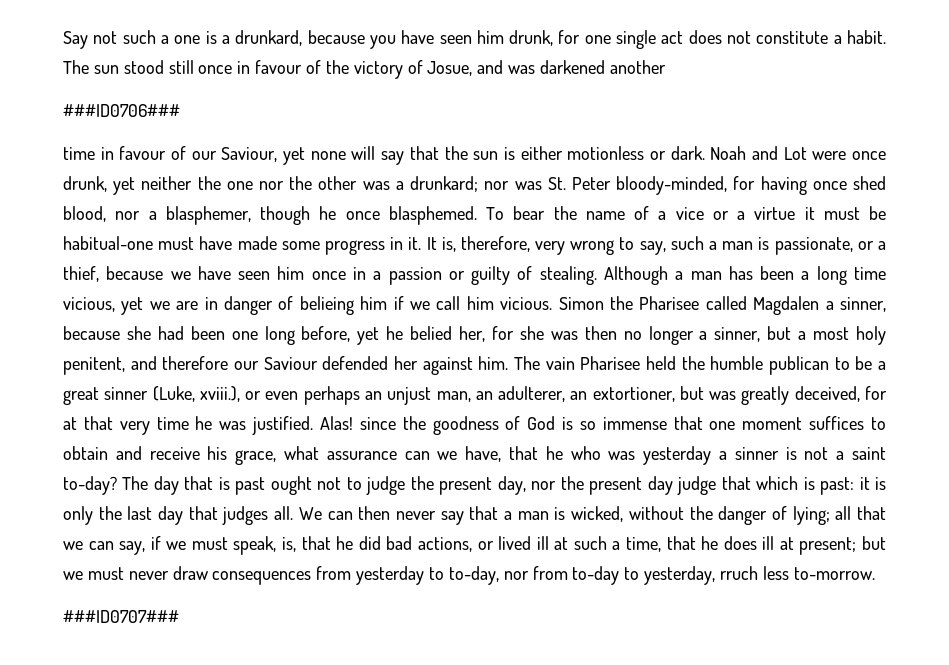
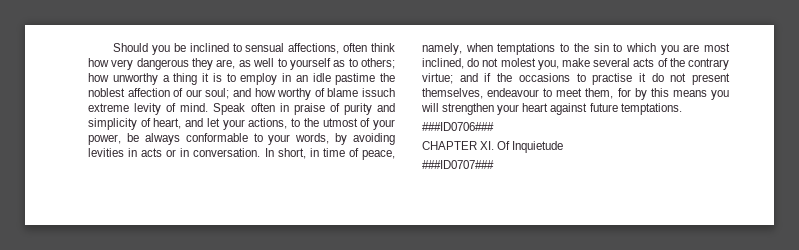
[63,30,887,49] [63,60,666,79] [63,104,180,117] [63,146,886,165] [63,176,887,195] [63,206,887,225] [63,236,886,255] [63,266,887,285] [63,296,886,315] [63,326,886,345] [63,356,886,375] [63,386,888,405] [63,416,887,435] [63,446,886,465] [63,476,887,495] [63,506,886,525] [63,536,887,555] [63,566,875,585] Say not such a one is a drunkard, because you have seen him drunk, for one single act does not constitute a habit. The sun stood still once in favour of the victory of Josue, and was darkened another // ###ID0706### // time in favour of our Saviour, yet none will say that the sun is either motionless or dark. Noah and Lot were once drunk, yet neither the one nor the other was a drunkard; nor was St. Peter bloody-minded, for having once shed blood, nor a blasphemer, though he once blasphemed. To bear the name of a vice or a virtue it must be habitual-one must have made some progress in it. It is, therefore, very wrong to say, such a man is passionate, or a thief, because we have seen him once in a passion or guilty of stealing. Although a man has been a long time vicious, yet we are in danger of belieing him if we call him vicious. Simon the Pharisee called Magdalen a sinner, because she had been one long before, yet he belied her, for she was then no longer a sinner, but a most holy penitent, and therefore our Saviour defended her against him. The vain Pharisee held the humble publican to be a great sinner (Luke, xviii.), or even perhaps an unjust man, an adulterer, an extortioner, but was greatly deceived, for at that very time he was justified. Alas! since the goodness of God is so immense that one moment suffices to obtain and receive his grace, what assurance can we have, that he who was yesterday a sinner is not a saint to-day? The day that is past ought not to judge the present day, nor the present day judge that which is past: it is only the last day that judges all. We can then never say that a man is wicked, without the danger of lying; all that we can say, if we must speak, is, that he did bad actions, or lived ill at such a time, that he does ill at present; but we must never draw consequences from yesterday to to-day, nor from to-day to yesterday, rruch less to-morrow. -> [113,43,395,55] [88,58,396,70] [88,73,395,85] [88,88,395,100] [88,103,395,115] [88,118,395,130] [88,133,395,145] [88,148,395,160] [422,43,730,55] [422,58,729,70] [422,73,730,85] [422,88,729,100] [421,103,682,115] [422,122,494,131] [422,141,564,153] Should you be inclined to sensual affections, often think how very dangerous they are, as well to yourself as to others; how unworthy a thing it is to employ in an idle pastime the noblest affection of our soul; and how worthy of blame issuch extreme levity of mind. Speak often in praise of purity and simplicity of heart, and let your actions, to the utmost of your power, be always conformable to your words, by avoiding levities in acts or in conversation. In short, in time of peace, namely, when temptations to the sin to which you are most inclined, do not molest you, make several acts of the contrary virtue; and if the occasions to practise it do not present themselves, endeavour to meet them, for by this means you will strengthen your heart against future temptations. // ###ID0706### // CHAPTER XI. Of Inquietude

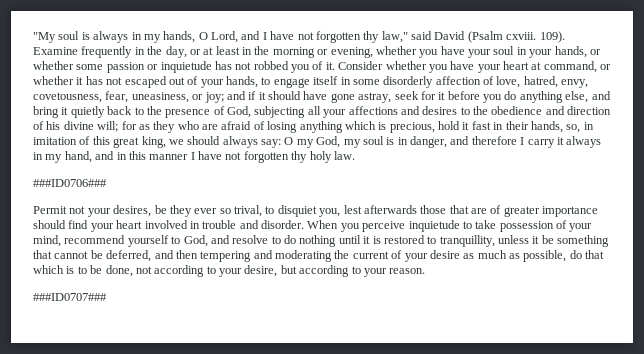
[113,43,395,55] [88,58,396,70] [88,73,395,85] [88,88,395,100] [88,103,395,115] [88,118,395,130] [88,133,395,145] [88,148,395,160] [422,43,730,55] [422,58,729,70] [422,73,730,85] [422,88,729,100] [421,103,682,115] [422,122,494,131] [422,141,564,153] Should you be inclined to sensual affections, often think how very dangerous they are, as well to yourself as to others; how unworthy a thing it is to employ in an idle pastime the noblest affection of our soul; and how worthy of blame issuch extreme levity of mind. Speak often in praise of purity and simplicity of heart, and let your actions, to the utmost of your power, be always conformable to your words, by avoiding levities in acts or in conversation. In short, in time of peace, namely, when temptations to the sin to which you are most inclined, do not molest you, make several acts of the contrary virtue; and if the occasions to practise it do not present themselves, endeavour to meet them, for by this means you will strengthen your heart against future temptations. // ###ID0706### // CHAPTER XI. Of Inquietude -> [33,31,565,43] [33,46,601,58] [33,61,612,73] [33,76,589,88] [33,91,611,103] [33,106,612,118] [33,121,594,133] [33,136,602,148] [33,151,355,163] [33,179,107,187] [33,205,599,217] [33,220,593,232] [33,235,610,247] [33,250,605,262] [33,265,426,277] "My soul is always in my hands, O Lord, and I have not forgotten thy law," said David (Psalm cxviii. 109). Examine frequently in the day, or at least in the morning or evening, whether you have your soul in your hands, or whether some passion or inquietude has not robbed you of it. Consider whether you have your heart at command, or whether it has not escaped out of your hands, to engage itself in some disorderly affection of love, hatred, envy, covetousness, fear, uneasiness, or joy; and if it should have gone astray, seek for it before you do anything else, and bring it quietly back to the presence of God, subjecting all your affections and desires to the obedience and direction of his divine will; for as they who are afraid of losing anything which is precious, hold it fast in their hands, so, in imitation of this great king, we should always say: O my God, my soul is in danger, and therefore I carry it always in my hand, and in this manner I have not forgotten thy holy law. // ###ID0706### // Permit not your desires, be they ever so trival, to disquiet you, lest afterwards those that are of greater importance should find your heart involved in trouble and disorder. When you perceive inquietude to take possession of your mind, recommend yourself to God, and resolve to do nothing until it is restored to tranquillity, unless it be something that cannot be deferred, and then tempering and moderating the current of your desire as much as possible, do that which is to be done, not according to your desire, but according to your reason.

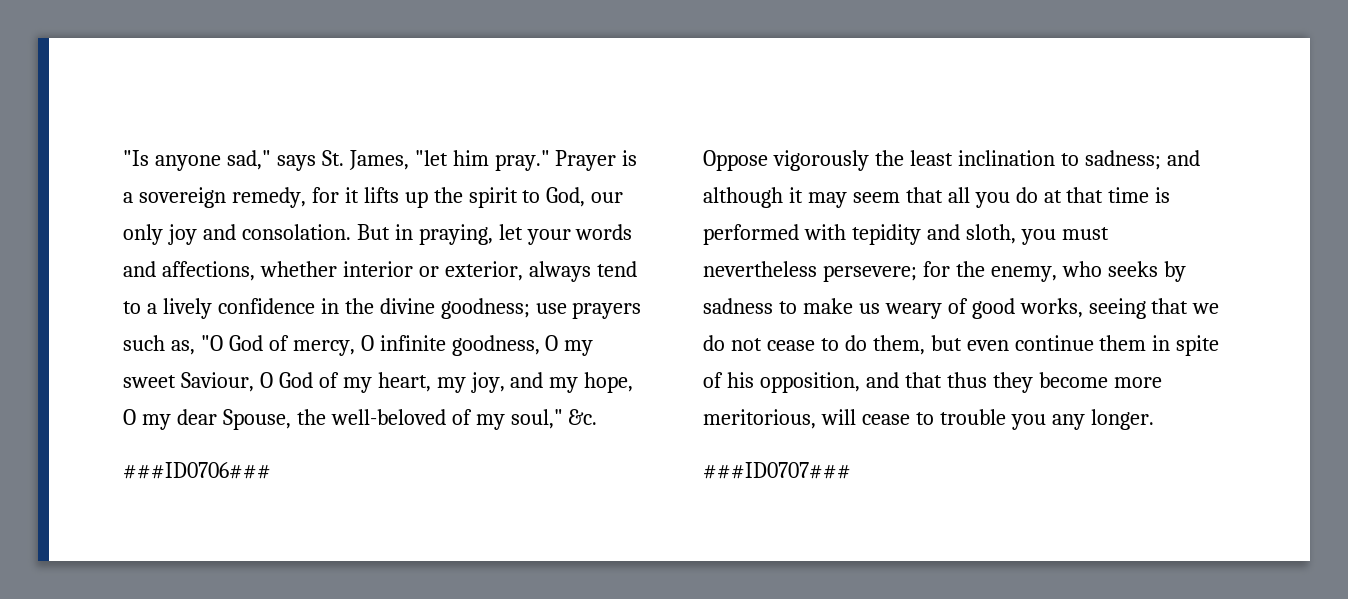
[33,31,565,43] [33,46,601,58] [33,61,612,73] [33,76,589,88] [33,91,611,103] [33,106,612,118] [33,121,594,133] [33,136,602,148] [33,151,355,163] [33,179,107,187] [33,205,599,217] [33,220,593,232] [33,235,610,247] [33,250,605,262] [33,265,426,277] "My soul is always in my hands, O Lord, and I have not forgotten thy law," said David (Psalm cxviii. 109). Examine frequently in the day, or at least in the morning or evening, whether you have your soul in your hands, or whether some passion or inquietude has not robbed you of it. Consider whether you have your heart at command, or whether it has not escaped out of your hands, to engage itself in some disorderly affection of love, hatred, envy, covetousness, fear, uneasiness, or joy; and if it should have gone astray, seek for it before you do anything else, and bring it quietly back to the presence of God, subjecting all your affections and desires to the obedience and direction of his divine will; for as they who are afraid of losing anything which is precious, hold it fast in their hands, so, in imitation of this great king, we should always say: O my God, my soul is in danger, and therefore I carry it always in my hand, and in this manner I have not forgotten thy holy law. // ###ID0706### // Permit not your desires, be they ever so trival, to disquiet you, lest afterwards those that are of greater importance should find your heart involved in trouble and disorder. When you perceive inquietude to take possession of your mind, recommend yourself to God, and resolve to do nothing until it is restored to tranquillity, unless it be something that cannot be deferred, and then tempering and moderating the current of your desire as much as possible, do that which is to be done, not according to your desire, but according to your reason. -> [123,150,638,171] [123,187,624,208] [123,224,633,245] [123,261,637,282] [123,298,642,319] [123,335,594,356] [123,372,634,393] [123,409,598,430] [123,462,271,479] [703,150,1200,171] [703,187,1171,208] [703,224,1109,245] [703,261,1186,282] [703,298,1220,319] [703,335,1220,356] [703,372,1162,393] [703,409,1154,430] "Is anyone sad," says St. James, "let him pray." Prayer is a sovereign remedy, for it lifts up the spirit to God, our only joy and consolation. But in praying, let your words and affections, whether interior or exterior, always tend to a lively confidence in the divine goodness; use prayers such as, "O God of mercy, O infinite goodness, O my sweet Saviour, O God of my heart, my joy, and my hope, O my dear Spouse, the well-beloved of my soul," &c. // ###ID0706### // Oppose vigorously the least inclination to sadness; and although it may seem that all you do at that time is performed with tepidity and sloth, you must nevertheless persevere; for the enemy, who seeks by sadness to make us weary of good works, seeing that we do not cease to do them, but even continue them in spite of his opposition, and that thus they become more meritorious, will cease to trouble you any longer.

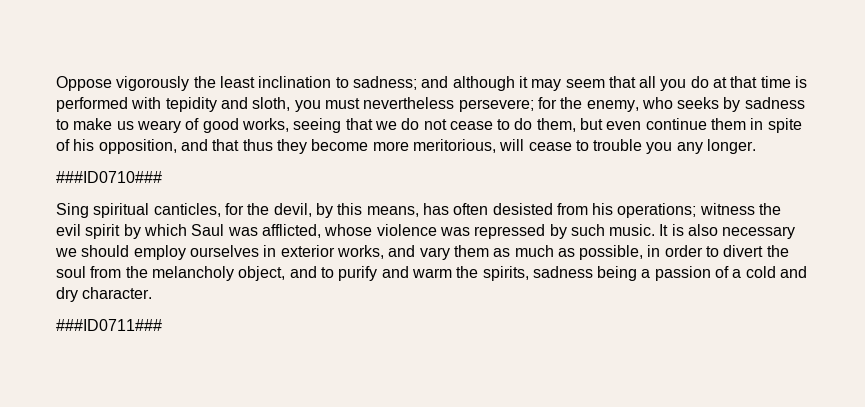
[123,150,638,171] [123,187,624,208] [123,224,633,245] [123,261,637,282] [123,298,642,319] [123,335,594,356] [123,372,634,393] [123,409,598,430] [123,462,271,479] "Is anyone sad," says St. James, "let him pray." Prayer is a sovereign remedy, for it lifts up the spirit to God, our only joy and consolation. But in praying, let your words and affections, whether interior or exterior, always tend to a lively confidence in the divine goodness; use prayers such as, "O God of mercy, O infinite goodness, O my sweet Saviour, O God of my heart, my joy, and my hope, O my dear Spouse, the well-beloved of my soul," &c. // ###ID0706### // -> (56, 83) none
[703,462,851,479] ###ID0707### -> [56,171,162,183] [56,203,782,218] [56,224,796,239] [55,245,789,260] [56,266,808,281] [56,287,153,302] [56,319,162,331] ###ID0710### // Sing spiritual canticles, for the devil, by this means, has often desisted from his operations; witness the evil spirit by which Saul was afflicted, whose violence was repressed by such music. It is also necessary we should employ ourselves in exterior works, and vary them as much as possible, in order to divert the soul from the melancholy object, and to purify and warm the spirits, sadness being a passion of a cold and dry character. // ###ID0711###

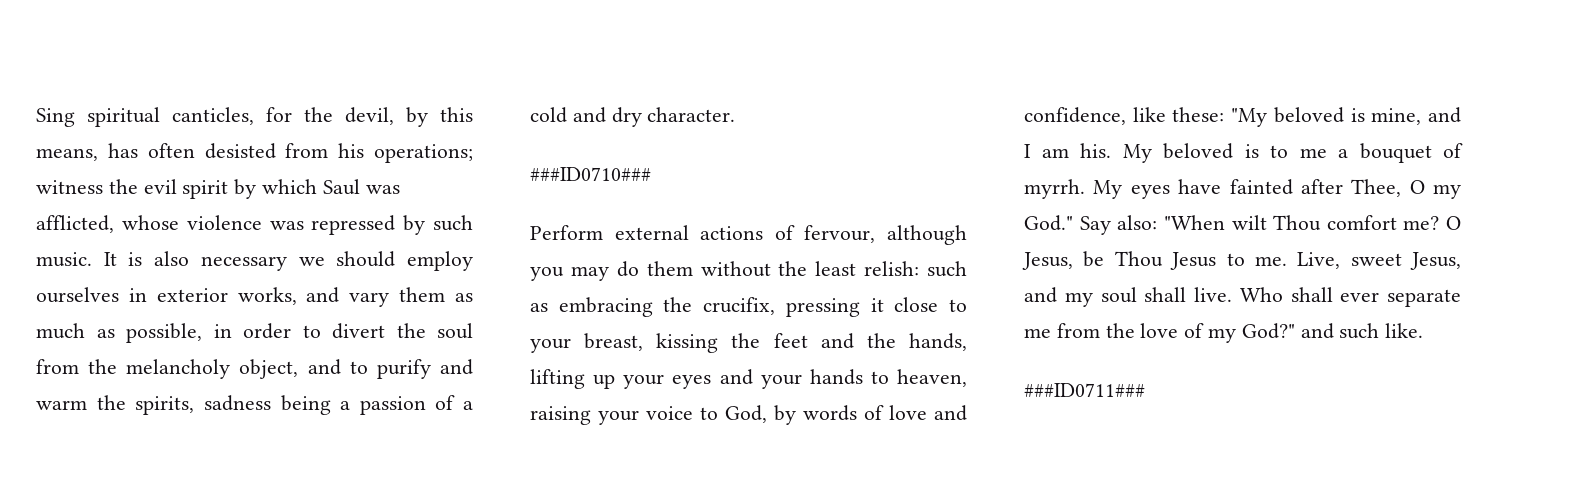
[56,76,808,91] [56,97,805,112] [56,118,802,133] [56,139,757,154] [56,171,162,183] Oppose vigorously the least inclination to sadness; and although it may seem that all you do at that time is performed with tepidity and sloth, you must nevertheless persevere; for the enemy, who seeks by sadness to make us weary of good works, seeing that we do not cease to do them, but even continue them in spite of his opposition, and that thus they become more meritorious, will cease to trouble you any longer. // ###ID0710### // -> (36, 117) none
(153, 293) none -> [530,167,651,181] [530,225,967,245] [530,261,967,281] [530,297,967,317] [530,333,967,353] [530,369,967,389] [530,405,967,425] [1024,107,1461,127] [1024,143,1463,163] [1024,179,1461,199] [1024,215,1461,235] [1022,251,1461,270] [1024,287,1461,307] [1024,323,1424,343] // ###ID0710### // Perform external actions of fervour, although you may do them without the least relish: such as embracing the crucifix, pressing it close to your breast, kissing the feet and the hands, lifting up your eyes and your hands to heaven, raising your voice to God, by words of love and confidence, like these: "My beloved is mine, and I am his. My beloved is to me a bouquet of myrrh. My eyes have fainted after Thee, O my God." Say also: "When wilt Thou comfort me? O Jesus, be Thou Jesus to me. Live, sweet Jesus, and my soul shall live. Who shall ever separate me from the love of my God?" and such like.

